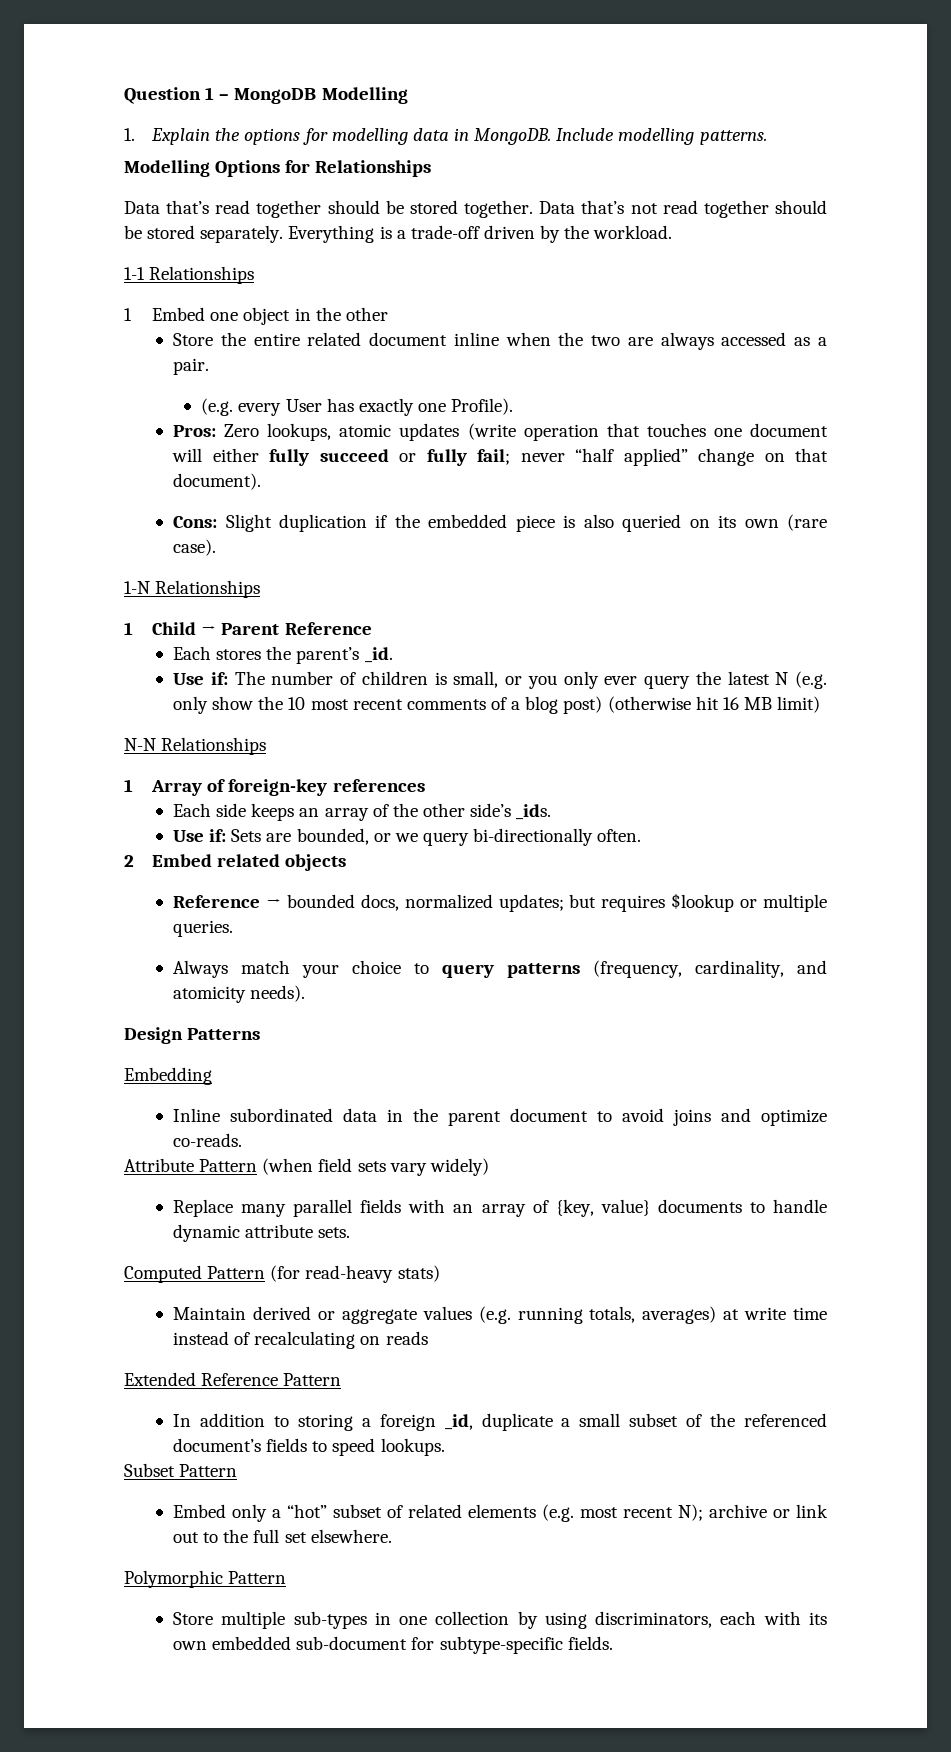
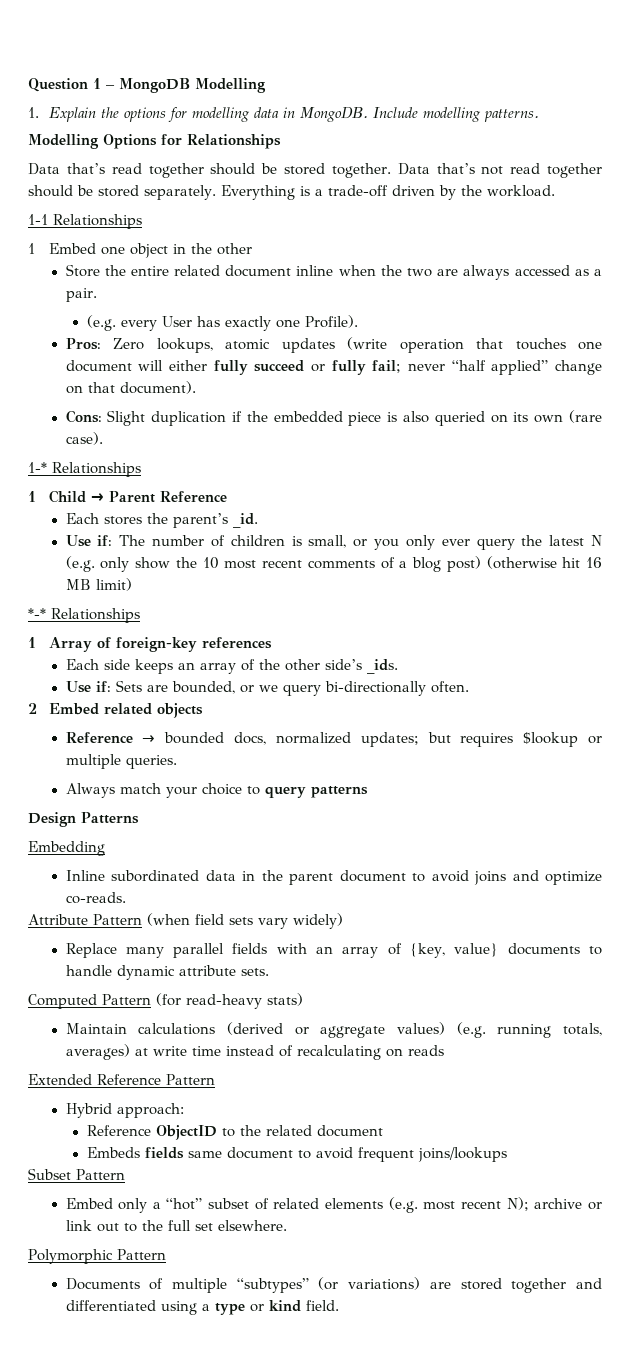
[124,581,150,594] 1-N -> [28,462,47,473] 1-*
[124,738,156,751] N-N -> [28,608,46,619] *-*
[593,960,827,978] [173,985,306,1003] (frequency, cardinality, and atomicity needs). -> (368, 792) none
[252,1306,311,1320] derived -> [138,1022,283,1035] calculations (derived
[422,1306,472,1320] values -> [396,1022,445,1035] values)
[173,1413,827,1431] [173,1438,445,1456] In addition to storing a foreign _id, duplicate a small subset of the referenced document’s fields to speed lookups. -> [65,1103,184,1118] [86,1125,383,1140] [86,1147,507,1162] Hybrid approach: // Reference ObjectID to the related document // Embeds fields same document to avoid frequent joins/lookups
[173,1611,828,1629] [173,1636,613,1654] Store multiple sub-types in one collection by using discriminators, each with its own embedded sub-document for subtype-specific fields. -> [65,1277,602,1293] [65,1300,339,1315] Documents of multiple “subtypes” (or variations) are stored together and differentiated using a type or kind field.

